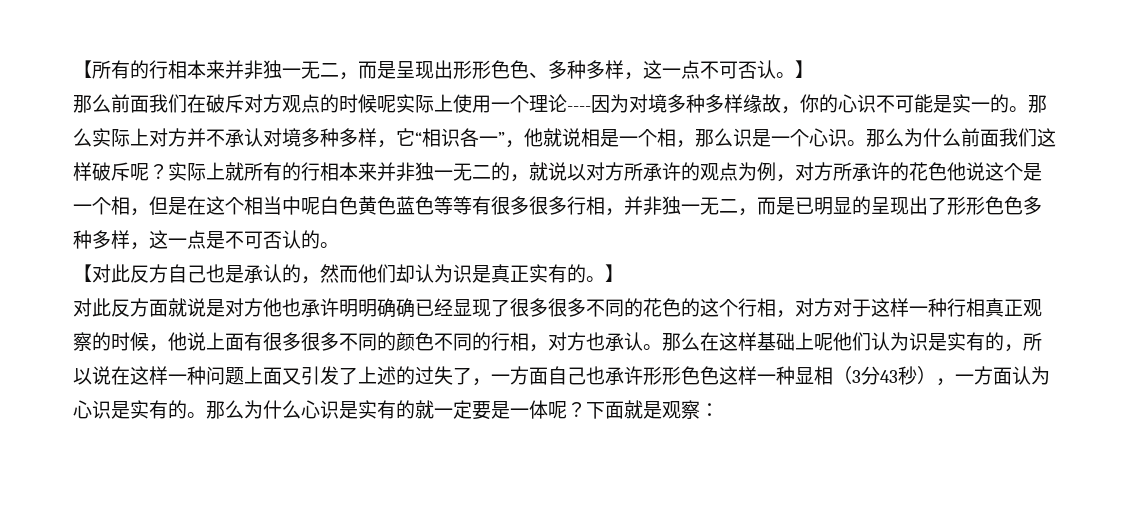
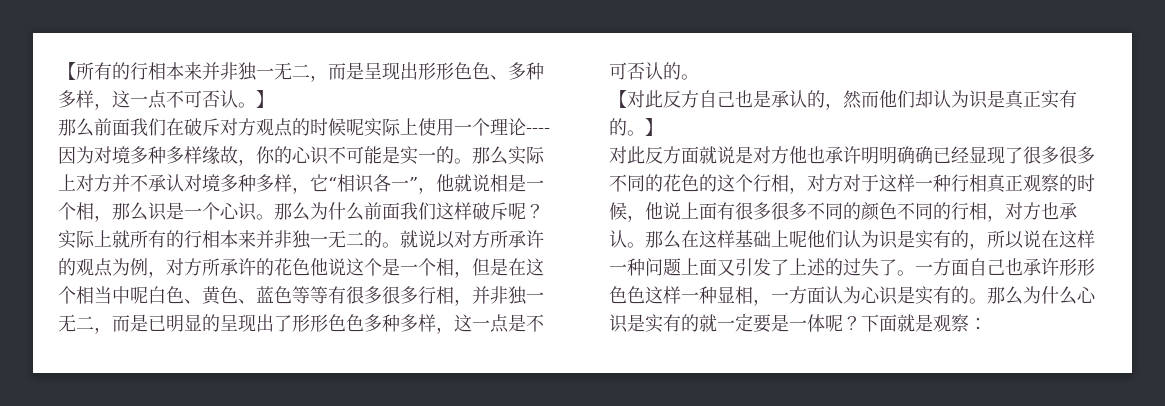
[510,174,529,182] ， -> [382,242,400,248] 。
[358,196,396,215] 黄色 -> [184,286,256,305] 、黄色、
[472,378,491,386] ， -> [897,270,915,276] 。
[833,366,936,385] （3分43秒） -> (753, 295) none

